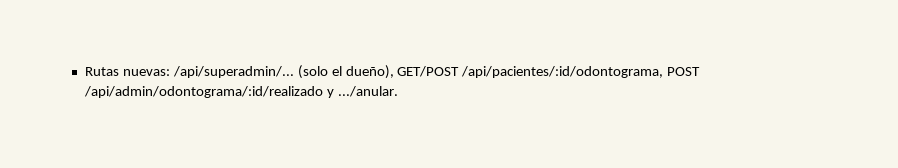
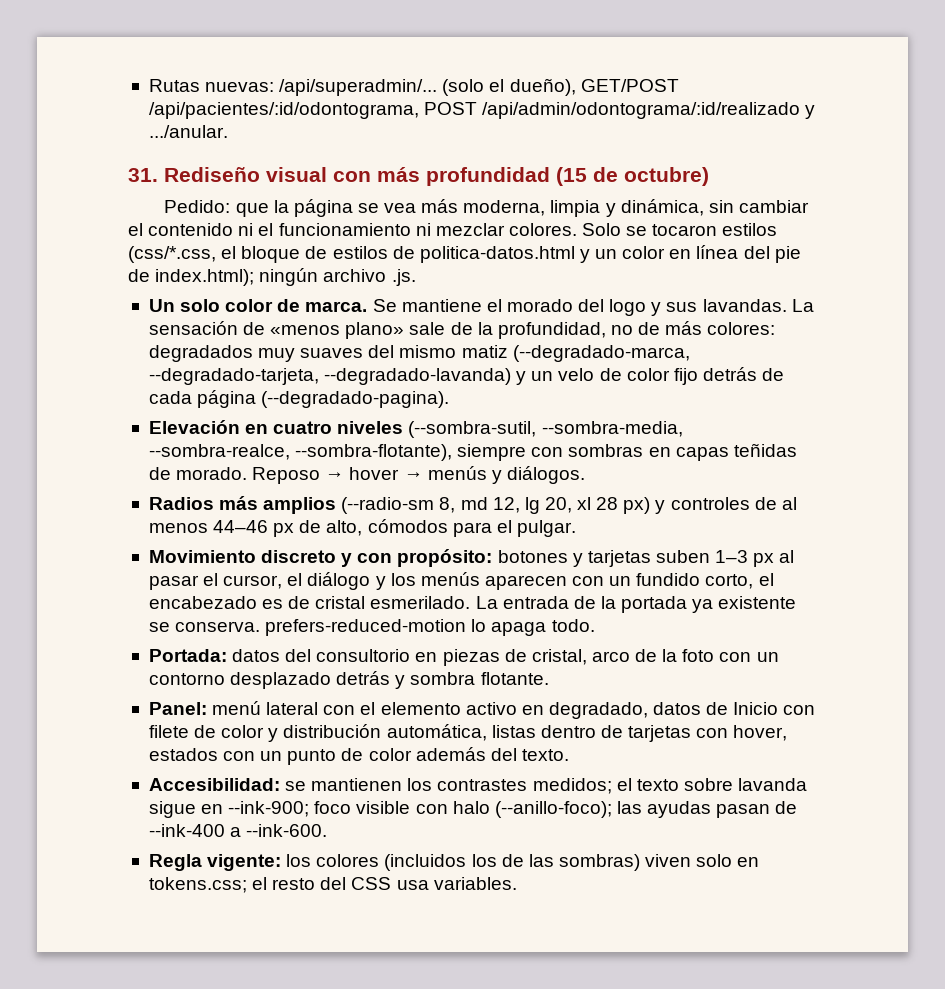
(398, 91) none -> [128,167,709,186] [164,199,809,217] [128,223,778,236] [128,245,801,263] [128,268,416,286] [148,299,814,316] [148,321,776,339] [148,345,690,362] [148,367,785,385] [148,390,450,408] [148,420,683,438] [148,443,797,461] [148,466,585,484] [148,496,797,514] [148,519,576,537] [148,549,795,567] [148,572,774,590] [148,596,797,613] [148,619,595,636] [148,649,779,666] [148,671,549,689] [148,701,816,719] [148,724,788,742] [148,747,569,765] [148,778,808,794] [148,801,798,818] [148,824,328,837] [148,854,760,871] [148,877,517,893] // 31. Rediseño visual con más profundidad (15 de octubre) // Pedido: que la página se vea más moderna, limpia y dinámica, sin cambiar el contenido ni el funcionamiento ni mezclar colores. Solo se tocaron estilos (css/*.css, el bloque de estilos de politica-datos.html y un color en línea del pie de index.html); ningún archivo .js. // Un solo color de marca. Se mantiene el morado del logo y sus lavandas. La sensación de «menos plano» sale de la profundidad, no de más colores: degradados muy suaves del mismo matiz (--degradado-marca, --degradado-tarjeta, --degradado-lavanda) y un velo de color fijo detrás de cada página (--degradado-pagina). // Elevación en cuatro niveles (--sombra-sutil, --sombra-media, --sombra-realce, --sombra-flotante), siempre con sombras en capas teñidas de morado. Reposo → hover → menús y diálogos. // Radios más amplios (--radio-sm 8, md 12, lg 20, xl 28 px) y controles de al menos 44–46 px de alto, cómodos para el pulgar. // Movimiento discreto y con propósito: botones y tarjetas suben 1–3 px al pasar el cursor, el diálogo y los menús aparecen con un fundido corto, el encabezado es de cristal esmerilado. La entrada de la portada ya existente se conserva. prefers-reduced-motion lo apaga todo. // Portada: datos del consultorio en piezas de cristal, arco de la foto con un contorno desplazado detrás y sombra flotante. // Panel: menú lateral con el elemento activo en degradado, datos de Inicio con filete de color y distribución automática, listas dentro de tarjetas con hover, estados con un punto de color además del texto. // Accesibilidad: se mantienen los contrastes medidos; el texto sobre lavanda sigue en --ink-900; foco visible con halo (--anillo-foco); las ayudas pasan de --ink-400 a --ink-600. // Regla vigente: los colores (incluidos los de las sombras) viven solo en tokens.css; el resto del CSS usa variables.

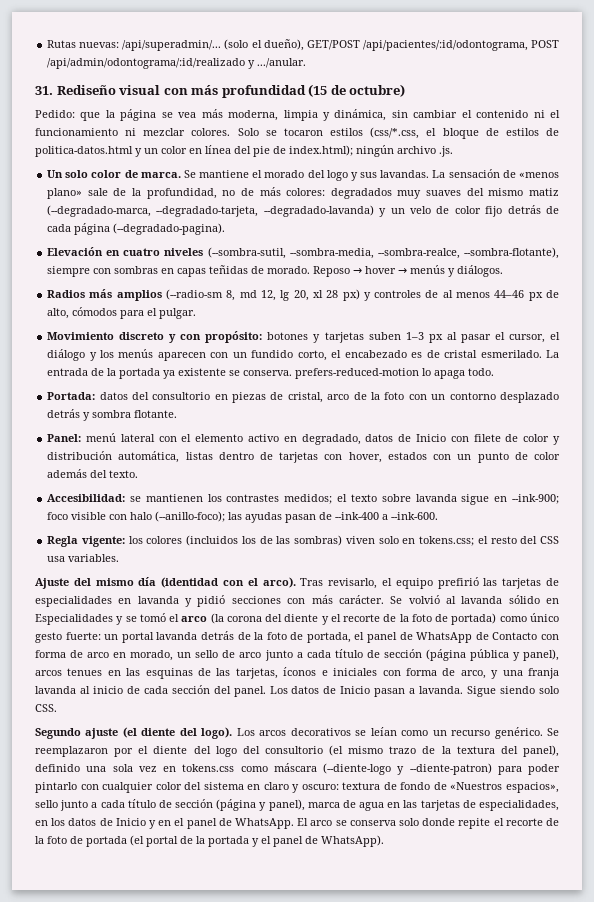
(517, 883) none -> [35,577,560,589] [35,595,559,607] [35,613,559,625] [35,631,559,643] [35,649,559,661] [35,667,560,679] [35,685,559,697] [35,704,57,712] [35,727,559,739] [35,745,559,757] [35,763,560,775] [35,782,560,793] [35,799,560,811] [35,818,559,829] [35,835,384,847] // Ajuste del mismo día (identidad con el arco). Tras revisarlo, el equipo prefirió las tarjetas de especialidades en lavanda y pidió secciones con más carácter. Se volvió al lavanda sólido en Especialidades y se tomó el arco (la corona del diente y el recorte de la foto de portada) como único gesto fuerte: un portal lavanda detrás de la foto de portada, el panel de WhatsApp de Contacto con forma de arco en morado, un sello de arco junto a cada título de sección (página pública y panel), arcos tenues en las esquinas de las tarjetas, íconos e iniciales con forma de arco, y una franja lavanda al inicio de cada sección del panel. Los datos de Inicio pasan a lavanda. Sigue siendo solo CSS. // Segundo ajuste (el diente del logo). Los arcos decorativos se leían como un recurso genérico. Se reemplazaron por el diente del logo del consultorio (el mismo trazo de la textura del panel), definido una sola vez en tokens.css como máscara (--diente-logo y --diente-patron) para poder pintarlo con cualquier color del sistema en claro y oscuro: textura de fondo de «Nuestros espacios», sello junto a cada título de sección (página y panel), marca de agua en las tarjetas de especialidades, en los datos de Inicio y en el panel de WhatsApp. El arco se conserva solo donde repite el recorte de la foto de portada (el portal de la portada y el panel de WhatsApp).

